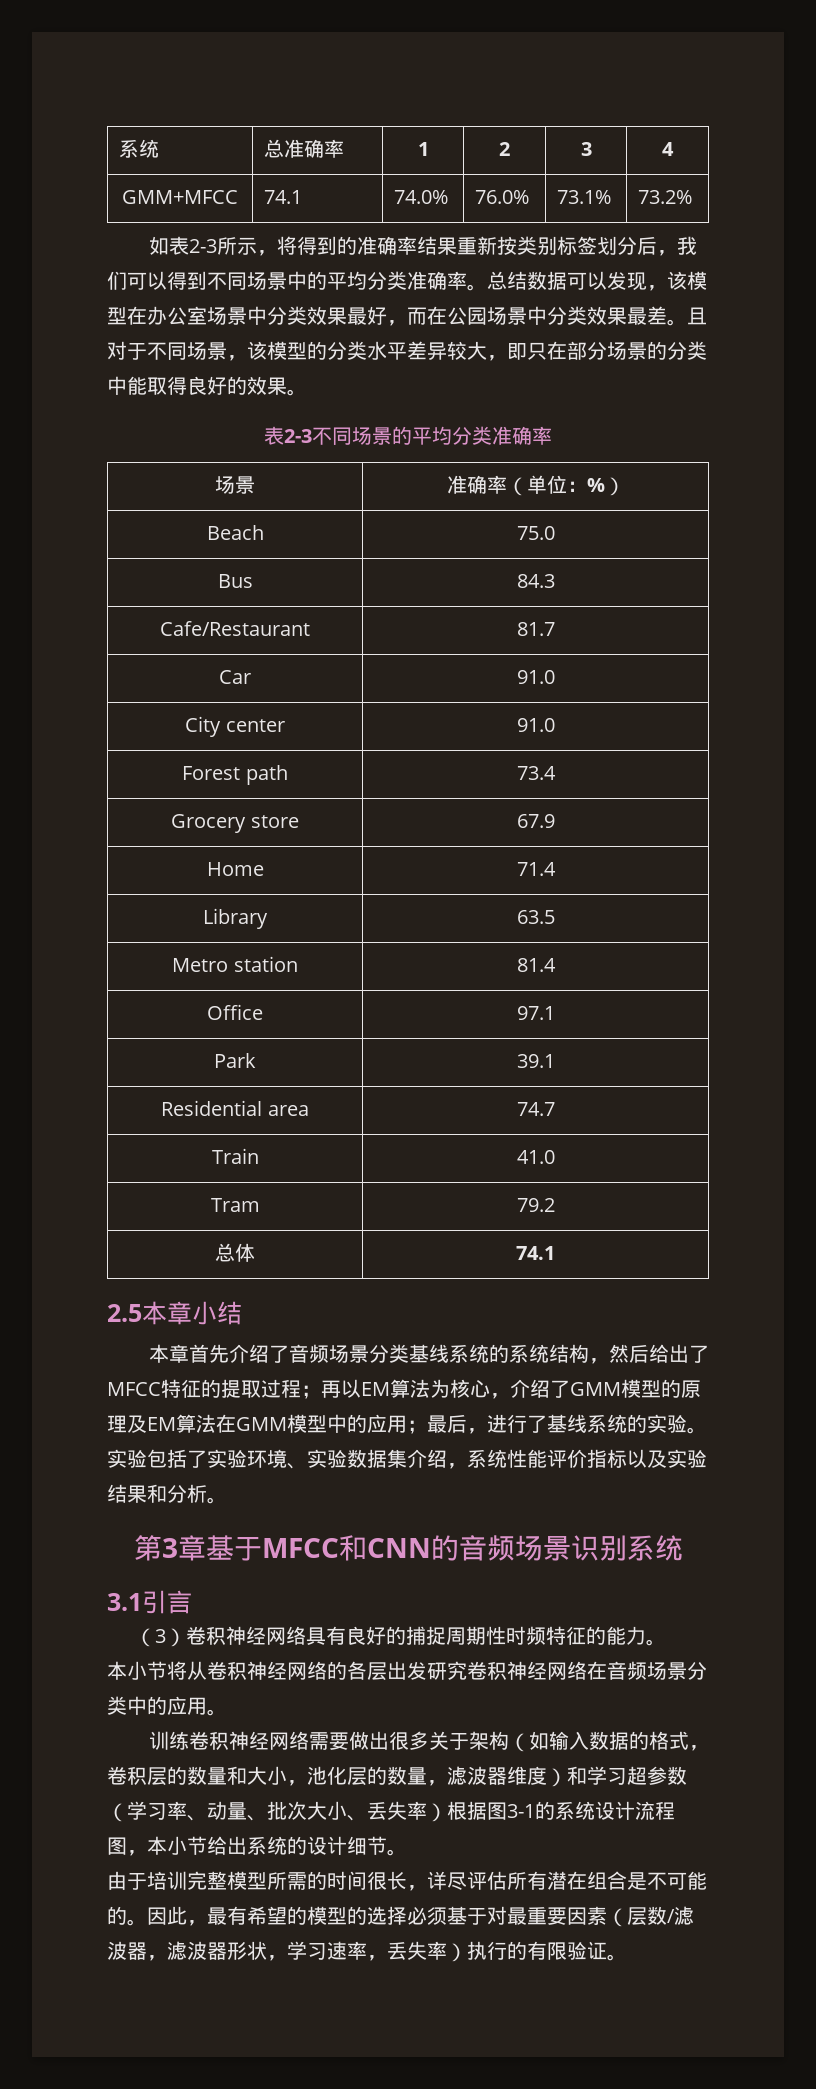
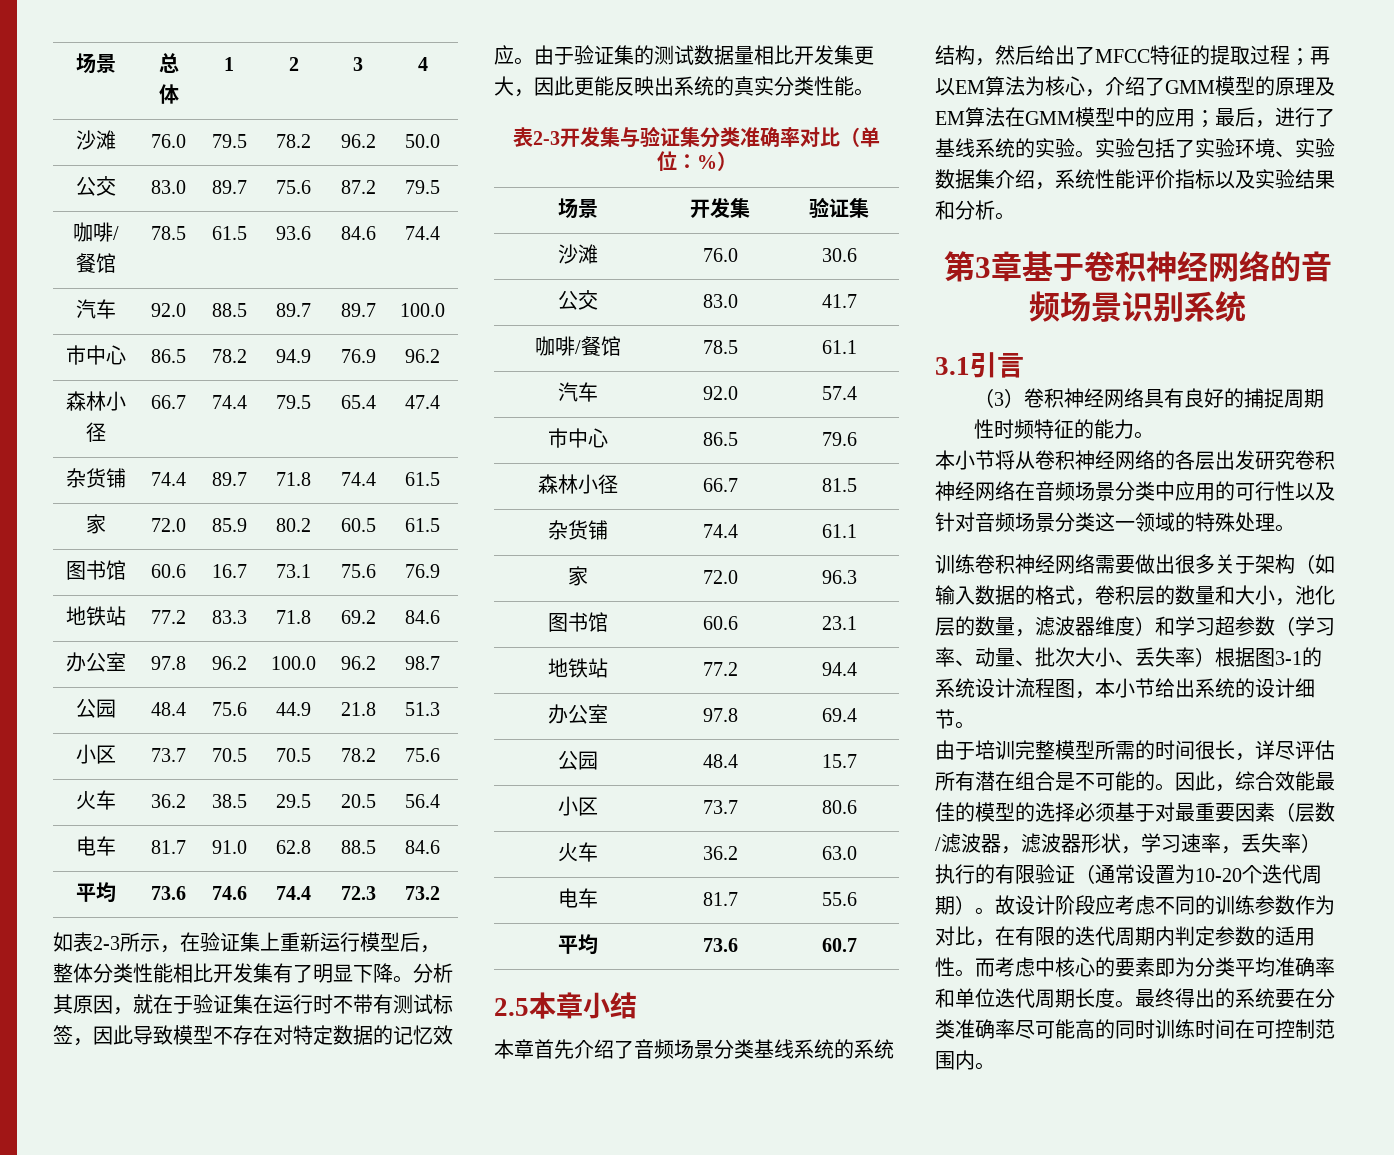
[118,139,159,158] [263,139,344,158] 系统 | 总准确率 -> [75,53,116,74] [158,53,179,73] [158,84,179,104] 场景 | 总体
[122,190,238,204] [263,190,302,204] [393,190,448,204] [474,190,529,204] [556,190,611,204] [637,190,692,204] [148,236,697,256] [107,271,707,291] [107,306,707,326] [107,341,707,361] [107,376,307,396] [264,426,552,445] [215,476,255,494] [446,475,625,496] [206,525,264,540] [516,526,555,540] [217,574,253,588] [516,574,555,588] [160,621,310,636] [516,622,555,636] [219,670,251,684] [516,670,555,684] [185,716,285,737] [516,718,555,732] [182,765,288,785] [516,766,556,780] [171,814,299,833] [516,814,555,828] [206,862,264,876] [516,862,556,876] [203,908,268,929] [516,910,555,924] [172,956,298,972] [516,958,556,972] [207,1004,263,1020] [516,1006,555,1020] [214,1053,256,1068] [516,1054,555,1068] [161,1100,309,1116] [516,1102,555,1116] [211,1148,259,1164] [516,1150,555,1164] [210,1198,260,1212] [516,1198,555,1212] [215,1243,255,1262] [516,1246,555,1260] GMM+MFCC | 74.1 | 74.0% | 76.0% | 73.1% | 73.2% // 如表2-3所示，将得到的准确率结果重新按类别标签划分后，我们可以得到不同场景中的平均分类准确率。总结数据可以发现，该模型在办公室场景中分类效果最好，而在公园场景中分类效果最差。且对于不同场景，该模型的分类水平差异较大，即只在部分场景的分类中能取得良好的效果。 // 表2-3不同场景的平均分类准确率 // 场景 | 准确率（单位：%） // Beach | 75.0 // Bus | 84.3 // Cafe/Restaurant | 81.7 // Car | 91.0 // City center | 91.0 // Forest path | 73.4 // Grocery store | 67.9 // Home | 71.4 // Library | 63.5 // Metro station | 81.4 // Office | 97.1 // Park | 39.1 // Residential area | 74.7 // Train | 41.0 // Tram | 79.2 // 总体 | 74.1 -> [75,130,116,150] [151,134,186,148] [211,134,247,148] [276,134,311,148] [340,134,376,148] [405,134,440,148] [75,176,116,196] [151,180,186,194] [211,180,247,194] [276,180,311,194] [340,180,376,194] [405,180,440,194] [72,222,119,242] [75,253,116,273] [151,226,186,240] [211,226,247,240] [276,226,311,240] [340,226,376,240] [405,226,440,240] [75,299,116,319] [151,303,186,317] [211,303,247,317] [276,303,311,317] [340,303,376,317] [400,303,445,317] [65,345,126,365] [151,349,186,363] [211,349,247,363] [276,349,311,363] [340,349,376,363] [405,349,440,363] [65,391,126,411] [85,422,106,442] [151,395,186,409] [211,395,247,409] [276,395,311,409] [340,395,376,409] [405,395,440,409] [65,468,126,488] [151,472,186,486] [211,472,247,486] [276,472,311,486] [340,472,376,486] [405,472,440,486] [85,514,106,534] [151,518,186,532] [211,518,247,532] [276,518,311,532] [340,518,376,532] [405,518,440,532] [65,560,126,580] [151,564,186,578] [211,564,247,578] [276,564,311,578] [340,564,376,578] [405,564,440,578] [65,606,126,626] [151,610,186,624] [211,610,247,624] [276,610,311,624] [340,610,376,624] [405,610,440,624] [65,652,126,672] [151,656,186,670] [211,656,247,670] [271,656,316,670] [340,656,376,670] [405,656,440,670] [75,698,116,718] [151,702,186,716] [211,702,247,716] [276,702,311,716] [340,702,376,716] [405,702,440,716] [75,744,116,764] [151,748,186,762] [211,748,247,762] [276,748,311,762] [340,748,376,762] [405,748,440,762] [75,790,116,810] [151,794,186,808] [211,794,247,808] [276,794,311,808] [340,794,376,808] [405,794,440,808] [75,836,116,856] [151,840,186,854] [211,840,247,854] [276,840,311,854] [340,840,376,854] [405,840,440,854] [75,882,116,903] [151,886,186,900] [211,886,247,900] [276,886,311,900] [340,886,376,900] [405,886,440,900] [53,932,440,953] [53,963,453,983] [53,994,453,1015] [53,1025,453,1046] [494,45,874,65] [494,76,874,97] [513,126,880,148] [656,151,737,171] [557,198,598,219] [690,198,750,218] [809,197,869,218] [557,244,598,264] [702,248,738,262] [821,248,857,262] [557,290,598,310] [702,294,738,308] [821,294,857,308] [534,336,621,356] [702,340,738,354] [821,340,857,354] [557,382,598,402] [702,386,738,400] [821,386,857,400] [547,428,608,448] [702,432,738,446] [821,432,857,446] [537,474,618,494] [702,478,738,492] [821,478,857,492] [547,520,608,540] [702,524,738,538] [821,524,857,538] [567,566,588,586] [702,570,738,584] [821,570,857,584] [547,612,608,632] [702,616,738,630] [821,616,857,630] [547,658,608,678] [702,662,738,676] [821,662,857,676] [547,704,608,724] [702,708,738,722] [821,708,857,722] [557,750,598,770] [702,754,738,768] [821,754,857,768] [557,796,598,816] [702,800,738,814] [821,800,857,814] [557,842,598,862] [702,846,738,860] [821,846,857,860] [557,888,598,908] [702,892,738,906] [821,892,857,906] [557,934,598,955] [702,938,738,952] [821,938,857,952] 沙滩 | 76.0 | 79.5 | 78.2 | 96.2 | 50.0 // 公交 | 83.0 | 89.7 | 75.6 | 87.2 | 79.5 // 咖啡/餐馆 | 78.5 | 61.5 | 93.6 | 84.6 | 74.4 // 汽车 | 92.0 | 88.5 | 89.7 | 89.7 | 100.0 // 市中心 | 86.5 | 78.2 | 94.9 | 76.9 | 96.2 // 森林小径 | 66.7 | 74.4 | 79.5 | 65.4 | 47.4 // 杂货铺 | 74.4 | 89.7 | 71.8 | 74.4 | 61.5 // 家 | 72.0 | 85.9 | 80.2 | 60.5 | 61.5 // 图书馆 | 60.6 | 16.7 | 73.1 | 75.6 | 76.9 // 地铁站 | 77.2 | 83.3 | 71.8 | 69.2 | 84.6 // 办公室 | 97.8 | 96.2 | 100.0 | 96.2 | 98.7 // 公园 | 48.4 | 75.6 | 44.9 | 21.8 | 51.3 // 小区 | 73.7 | 70.5 | 70.5 | 78.2 | 75.6 // 火车 | 36.2 | 38.5 | 29.5 | 20.5 | 56.4 // 电车 | 81.7 | 91.0 | 62.8 | 88.5 | 84.6 // 平均 | 73.6 | 74.6 | 74.4 | 72.3 | 73.2 // 如表2-3所示，在验证集上重新运行模型后，整体分类性能相比开发集有了明显下降。分析其原因，就在于验证集在运行时不带有测试标签，因此导致模型不存在对特定数据的记忆效应。由于验证集的测试数据量相比开发集更大，因此更能反映出系统的真实分类性能。 // 表2-3开发集与验证集分类准确率对比（单位：%） // 场景 | 开发集 | 验证集 // 沙滩 | 76.0 | 30.6 // 公交 | 83.0 | 41.7 // 咖啡/餐馆 | 78.5 | 61.1 // 汽车 | 92.0 | 57.4 // 市中心 | 86.5 | 79.6 // 森林小径 | 66.7 | 81.5 // 杂货铺 | 74.4 | 61.1 // 家 | 72.0 | 96.3 // 图书馆 | 60.6 | 23.1 // 地铁站 | 77.2 | 94.4 // 办公室 | 97.8 | 69.4 // 公园 | 48.4 | 15.7 // 小区 | 73.7 | 80.6 // 火车 | 36.2 | 63.0 // 电车 | 81.7 | 55.6 // 平均 | 73.6 | 60.7
[261,1535,431,1561] MFCC和CNN -> [1083,251,1270,282] 卷积神经网络
[147,1696,207,1715] 的应用 -> [1175,481,1335,501] [935,512,1275,532] 应用的可行性以及针对音频场景分类这一领域的特殊处理
[207,1906,287,1925] 最有希望 -> [1235,771,1335,791] [935,802,955,822] 综合效能最佳
(607, 1950) none -> [1075,864,1322,884] [935,895,1335,915] [935,926,1315,947] [935,957,1335,977] [935,988,1335,1008] [935,1019,1335,1039] [935,1050,975,1070] （通常设置为10-20个迭代周期）。故设计阶段应考虑不同的训练参数作为对比，在有限的迭代周期内判定参数的适用性。而考虑中核心的要素即为分类平均准确率和单位迭代周期长度。最终得出的系统要在分类准确率尽可能高的同时训练时间在可控制范围内

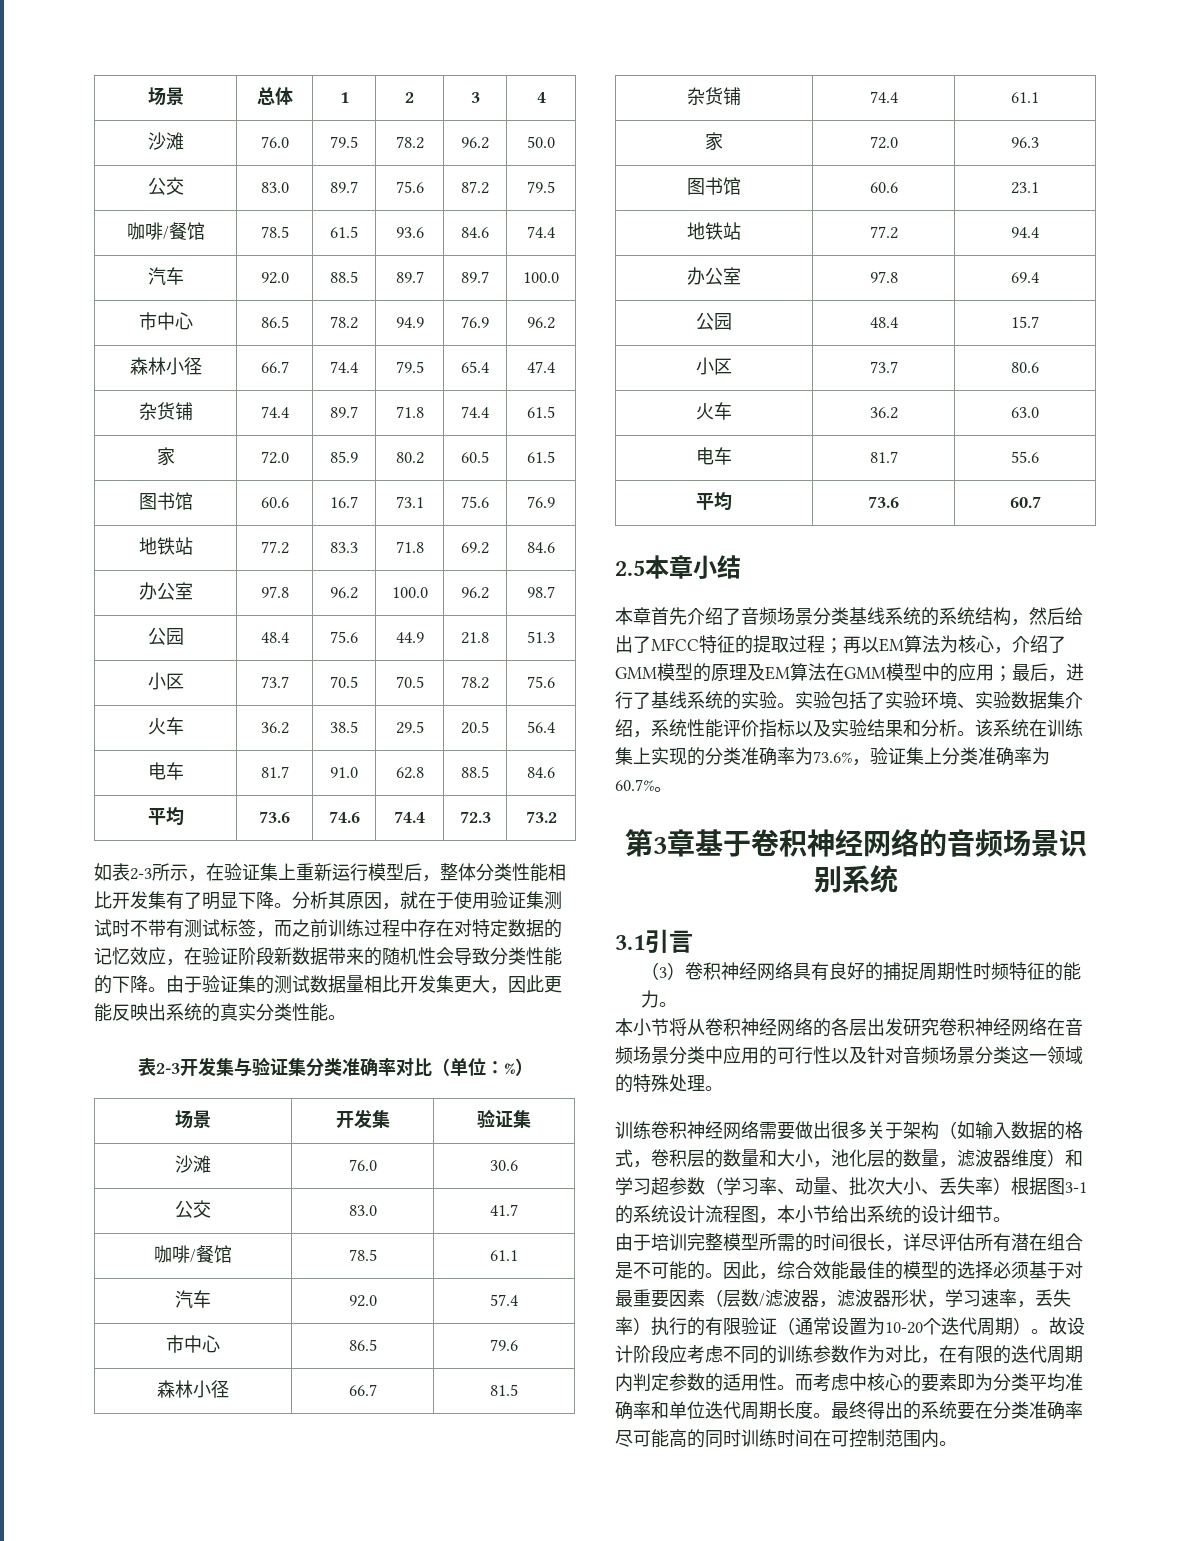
[193,994,313,1014] 验证集在运行 -> [454,891,562,910] [94,919,112,937] 使用验证集测试
[93,1025,233,1045] 因此导致模型不 -> [274,919,418,937] 而之前训练过程中
(514, 55) none -> [166,947,562,966] [94,975,148,994] ，在验证阶段新数据带来的随机性会导致分类性能的下降
(1015, 216) none -> [975,719,1083,737] [615,747,1050,766] [615,779,672,792] 该系统在训练集上实现的分类准确率为73.6%，验证集上分类准确率为60.7%。

